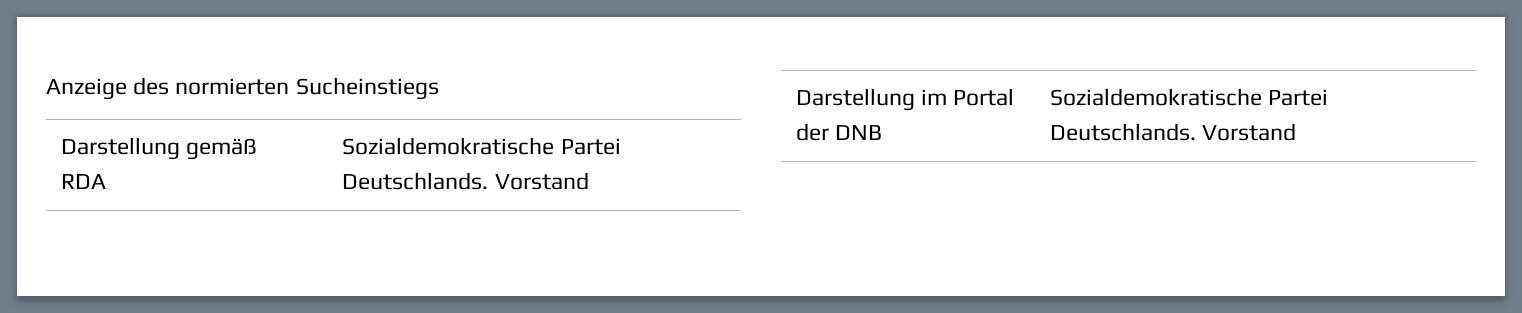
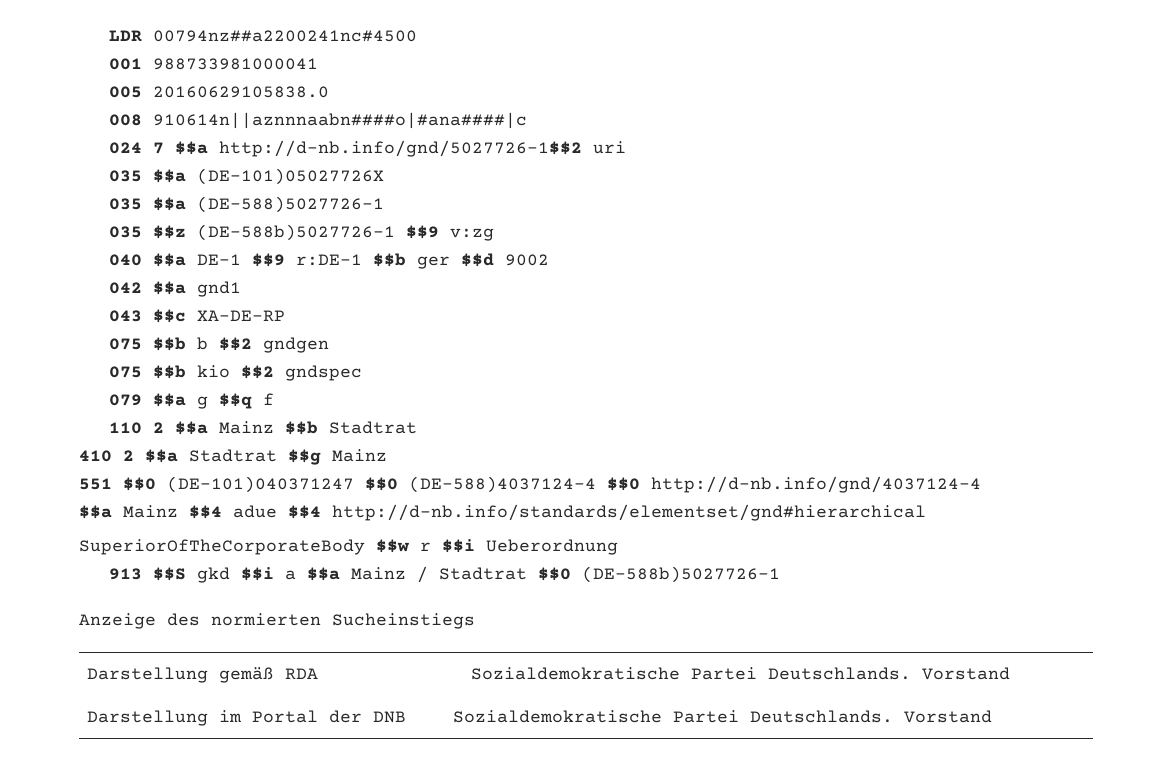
(46, 89) none -> [108,30,417,42] [108,58,318,70] [108,86,329,98] [108,112,527,129] [108,140,626,157] [108,168,384,185] [108,196,384,213] [108,224,494,241] [108,253,549,269] [108,281,241,297] [108,309,285,323] [108,337,329,353] [108,365,362,381] [108,393,274,409] [108,421,417,435] [79,449,387,465] [79,476,981,493] [79,504,926,521] [79,539,618,555] [108,566,780,583] LDR 00794nz##a2200241nc#4500 // 001 988733981000041 // 005 20160629105838.0 // 008 910614n||aznnnaabn####o|#ana####|c // 024 7 $$a http://d-nb.info/gnd/5027726-1$$2 uri // 035 $$a (DE-101)05027726X // 035 $$a (DE-588)5027726-1 // 035 $$z (DE-588b)5027726-1 $$9 v:zg // 040 $$a DE-1 $$9 r:DE-1 $$b ger $$d 9002 // 042 $$a gnd1 // 043 $$c XA-DE-RP // 075 $$b b $$2 gndgen // 075 $$b kio $$2 gndspec // 079 $$a g $$q f // 110 2 $$a Mainz $$b Stadtrat // 410 2 $$a Stadtrat $$g Mainz // 551 $$0 (DE-101)040371247 $$0 (DE-588)4037124-4 $$0 http://d-nb.info/gnd/4037124-4 // $$a Mainz $$4 adue $$4 http://d-nb.info/standards/elementset/gnd#hierarchical // SuperiorOfTheCorporateBody $$w r $$i Ueberordnung // 913 $$S gkd $$i a $$a Mainz / Stadtrat $$0 (DE-588b)5027726-1 //

